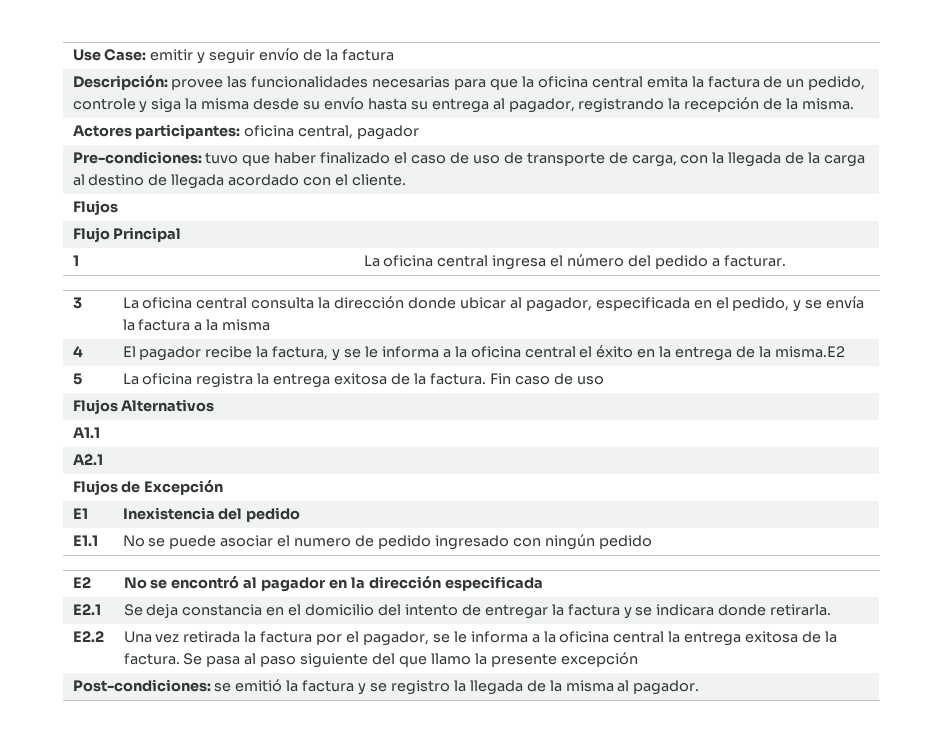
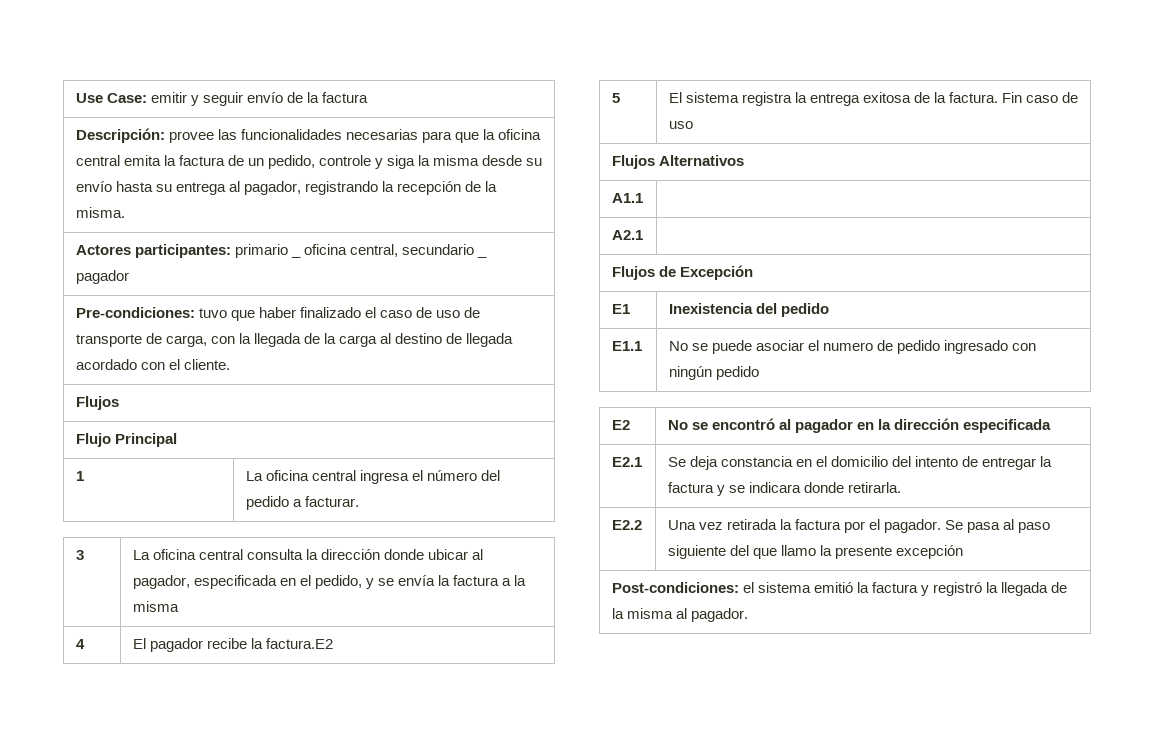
[244,125,354,139] oficina central, -> [234,244,301,258] [303,244,474,257] [476,255,487,258] primario _ oficina central, secundario _
[272,345,845,361] factura, y se le informa a la oficina central el éxito en la entrega de la misma.E2 -> [265,638,333,649] factura.E2
[122,373,193,385] La oficina -> [668,92,739,103] El sistema
[362,631,837,646] [123,653,180,665] pagador, se le informa a la oficina central la entrega exitosa de la factura. -> [883,519,941,533] pagador.
[214,683,232,692] se -> [742,582,811,593] el sistema
[370,680,450,695] se registro -> [932,582,982,596] registró

